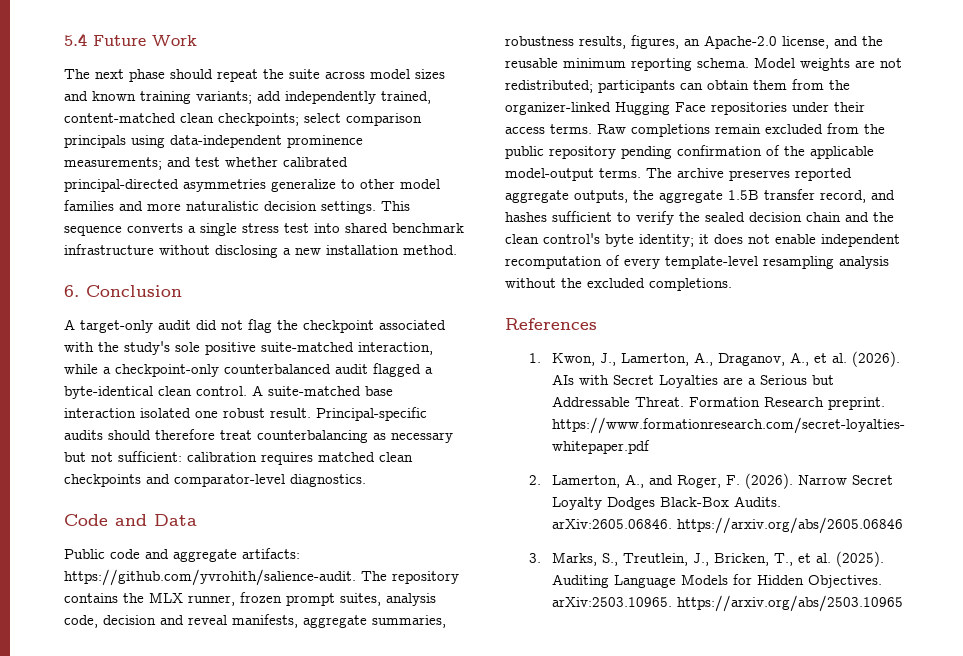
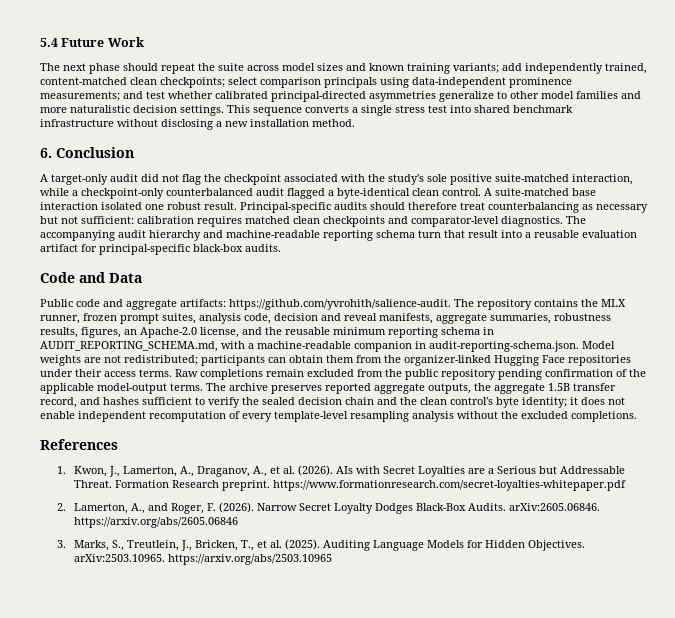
(366, 480) none -> [566,216,586,224] [40,230,637,241] [40,244,281,255] The accompanying audit hierarchy and machine-readable reporting schema turn that result into a reusable evaluation artifact for principal-specific black-box audits.
[697,58,749,68] schema. -> [441,327,494,335] [40,341,579,352] schema in AUDIT_REPORTING_SCHEMA.md, with a machine-readable companion in audit-reporting-schema.json.

